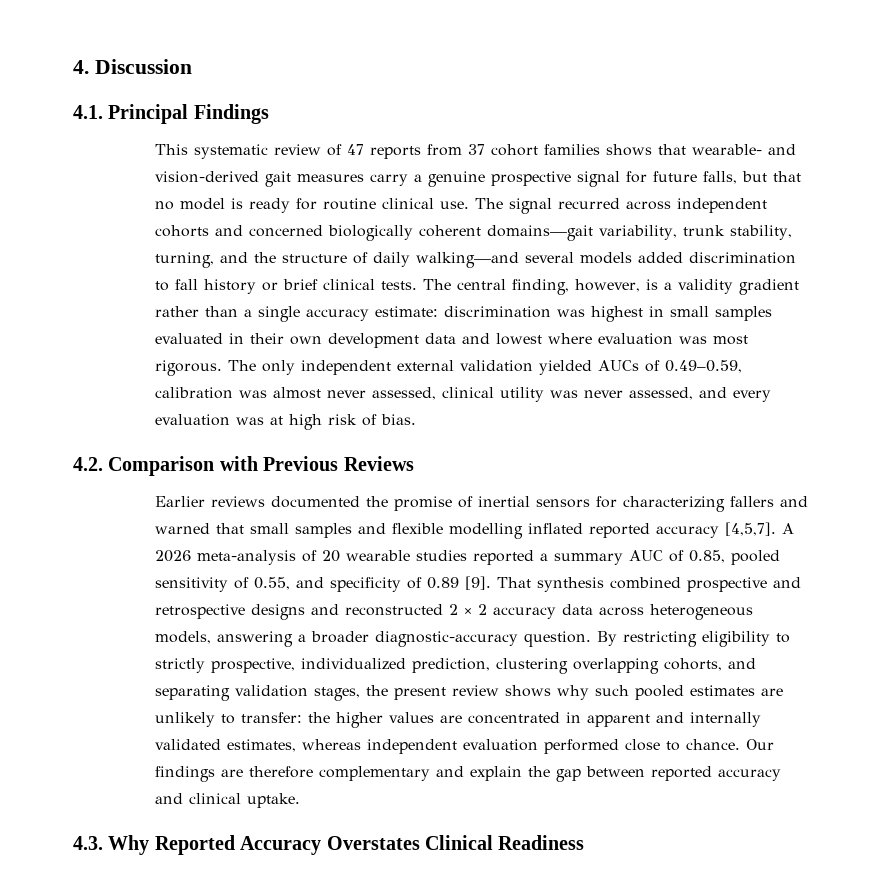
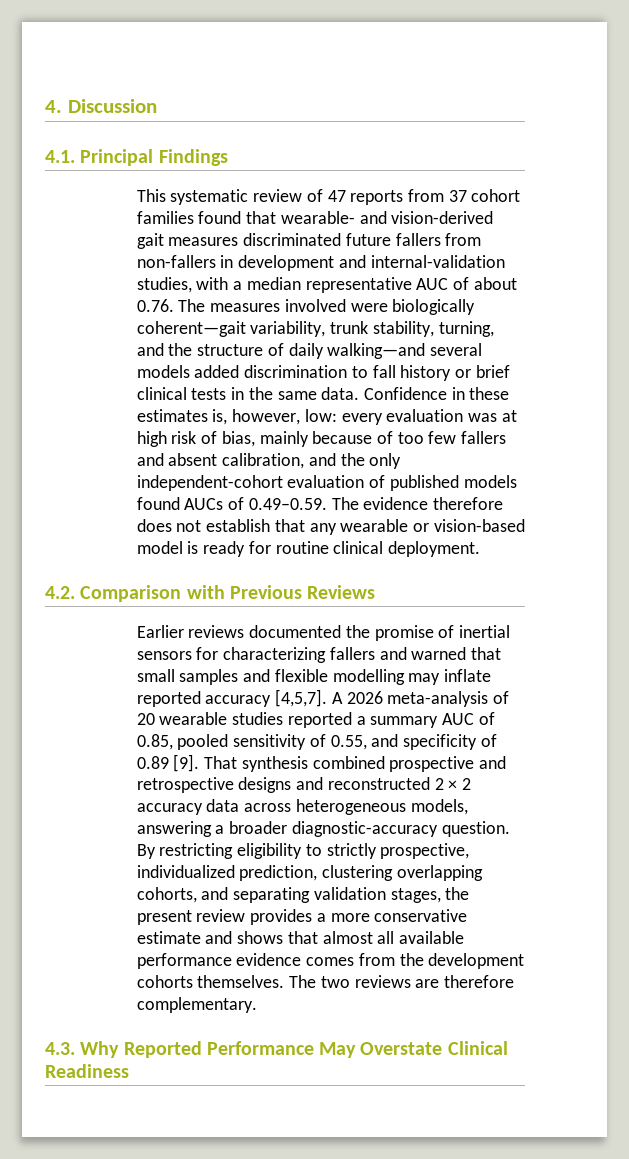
[605,144,652,156] shows -> [198,211,242,224] found
[369,171,801,187] [154,198,767,214] [154,225,593,241] carry a genuine prospective signal for future falls, but that no model is ready for routine clinical use. The signal recurred across independent cohorts and concerned biologically coherent domains—gait -> [243,233,482,246] [136,255,505,271] [136,277,517,293] [136,299,476,315] [136,321,246,337] discriminated future fallers from non-fallers in development and internal-validation studies, with a median representative AUC of about 0.76. The measures involved were biologically coherent—gait
[380,279,799,295] [154,306,772,322] [154,333,748,348] [154,360,742,376] [154,387,727,402] tests. The central finding, however, is a validity gradient rather than a single accuracy estimate: discrimination was highest in small samples evaluated in their own development data and lowest where evaluation was most rigorous. The only independent external validation yielded AUCs of 0.49–0.59, calibration was almost never assessed, clinical utility was never assessed, and -> [191,387,510,400] [136,409,337,425] tests in the same data. Confidence in these estimates is, however, low:
[380,414,416,425] bias. -> [221,431,507,447] [136,453,402,469] [136,475,517,491] [136,497,504,510] [136,519,525,535] [136,541,481,557] bias, mainly because of too few fallers and absent calibration, and the only independent-cohort evaluation of published models found AUCs of 0.49–0.59. The evidence therefore does not establish that any wearable or vision-based model is ready for routine clinical deployment.
[527,523,583,534] inflated -> [408,669,492,685] may inflate
[504,685,783,700] [154,712,761,728] [154,739,774,754] [154,766,781,782] [154,793,300,808] shows why such pooled estimates are unlikely to transfer: the higher values are concentrated in apparent and internally validated estimates, whereas independent evaluation performed close to chance. Our findings are therefore complementary and explain the gap between reported accuracy and clinical uptake. -> [250,909,468,925] [136,931,465,944] [136,953,525,969] [136,975,515,988] [136,997,257,1013] provides a more conservative estimate and shows that almost all available performance evidence comes from the development cohorts themselves. The two reviews are therefore complementary.
[240,836,420,855] Accuracy Overstates -> [206,1041,443,1058] Performance May Overstate

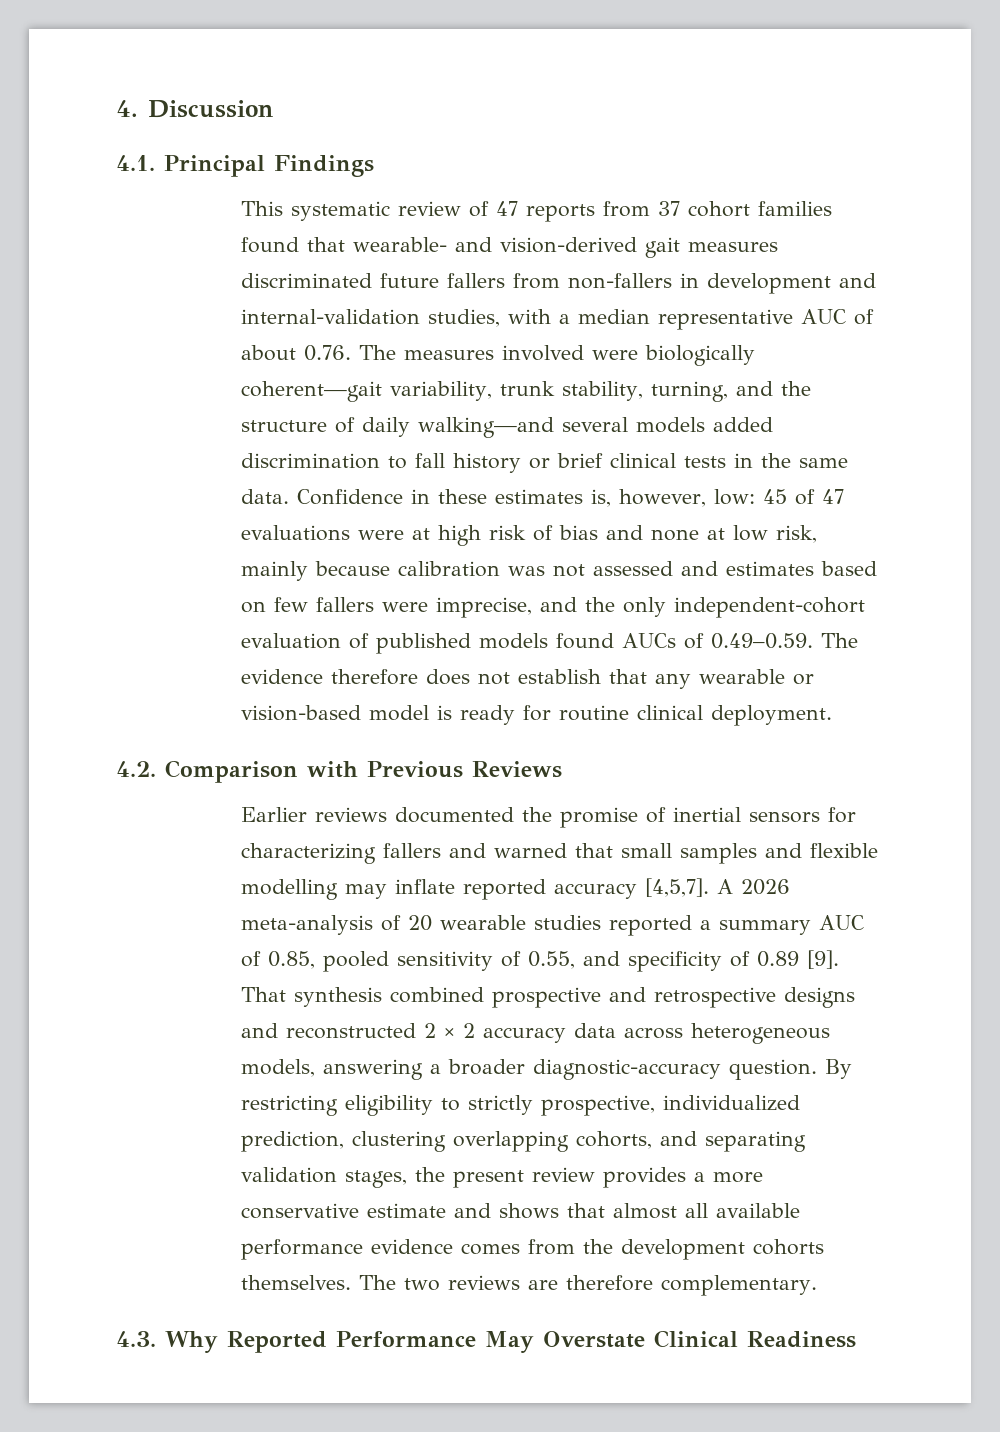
[341,409,517,425] [136,431,507,447] [136,453,305,469] every evaluation was at high risk of bias, mainly because of too few fallers and absent calibration, -> [762,489,844,505] [240,525,817,546] [240,561,877,581] [240,597,532,618] 45 of 47 evaluations were at high risk of bias and none at low risk, mainly because calibration was not assessed and estimates based on few fallers were imprecise,

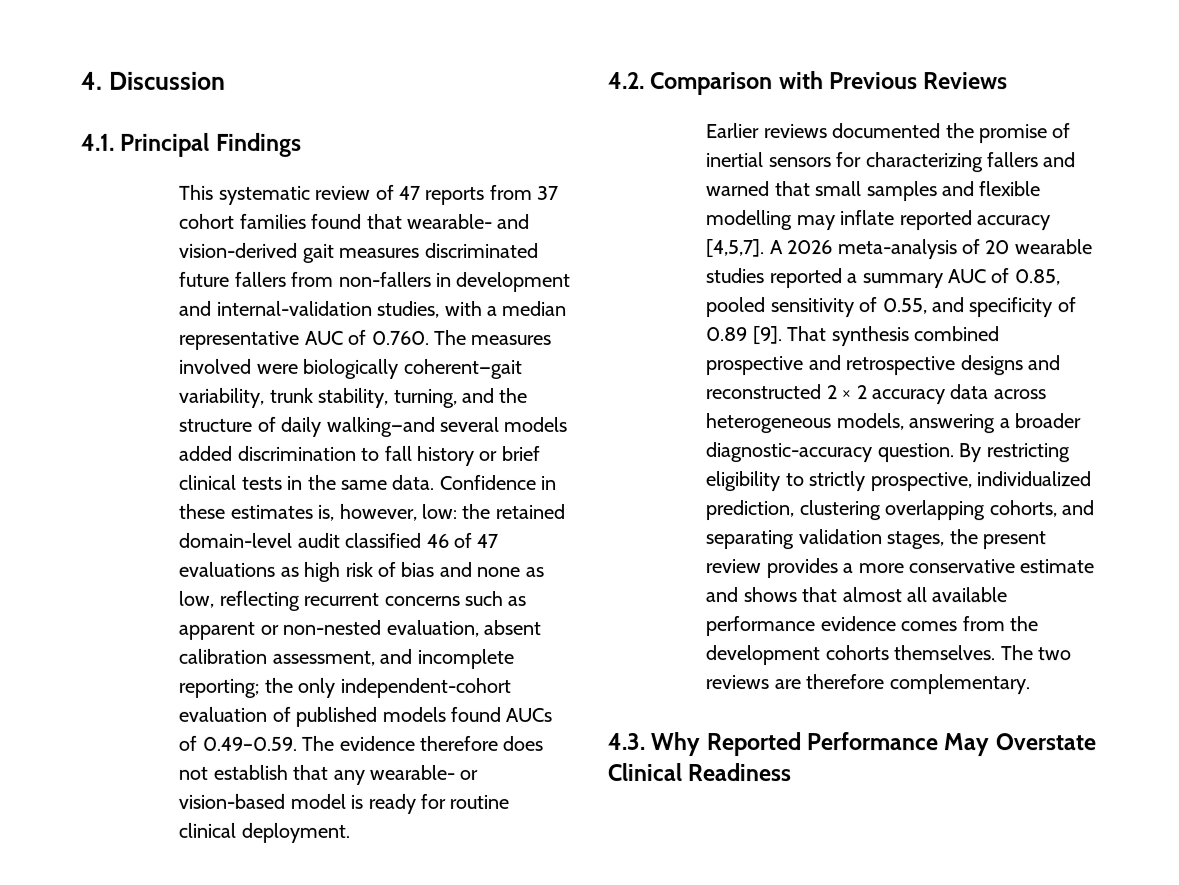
[240,345,351,361] about 0.76. -> [371,330,430,345] 0.760.
[762,489,787,504] 45 -> [461,503,565,519] [178,532,449,548] the retained domain-level audit classified 46
[357,528,430,540] were at -> [279,566,299,577] as
[706,525,817,543] [240,561,877,581] [240,597,577,618] at low risk, mainly because calibration was not assessed and estimates based on few fallers were imprecise, and -> [524,566,544,577] [178,590,527,611] [178,619,541,640] [178,648,514,669] [178,678,260,698] as low, reflecting recurrent concerns such as apparent or non-nested evaluation, absent calibration assessment, and incomplete reporting;
[698,669,785,684] wearable -> [368,764,455,780] wearable-

